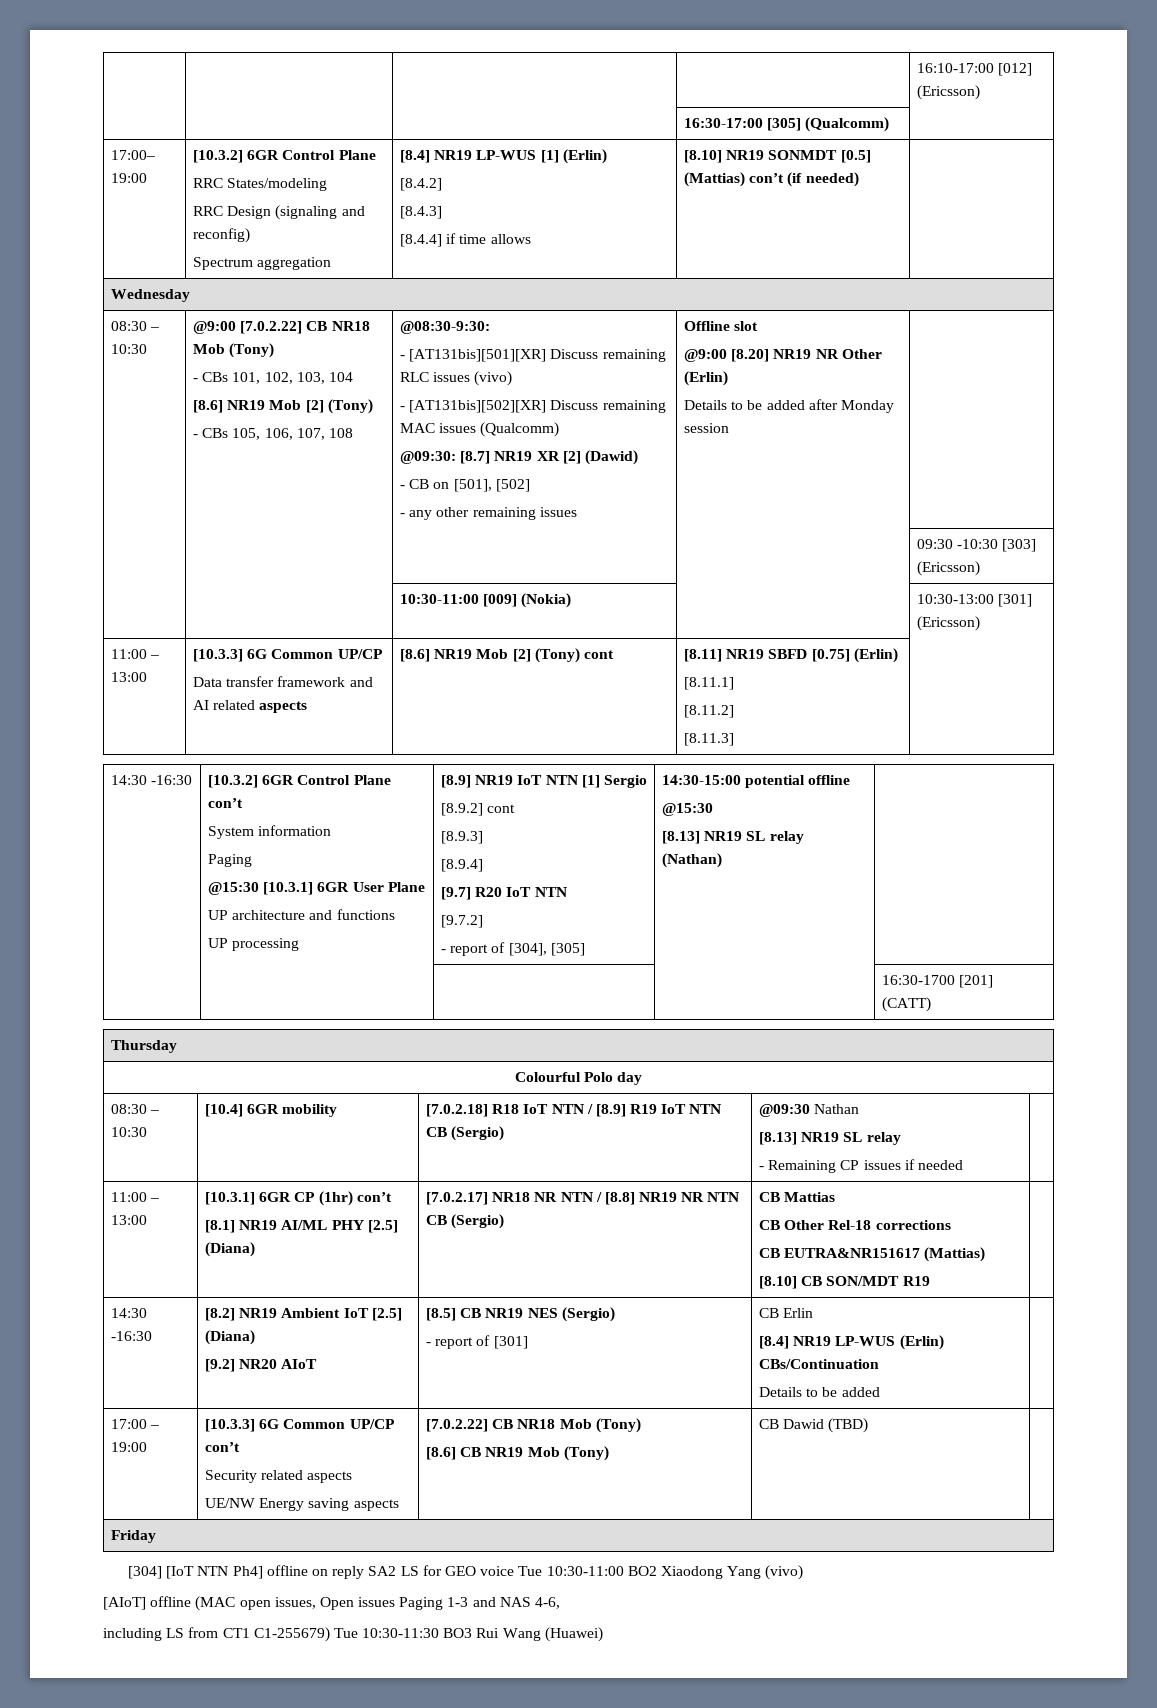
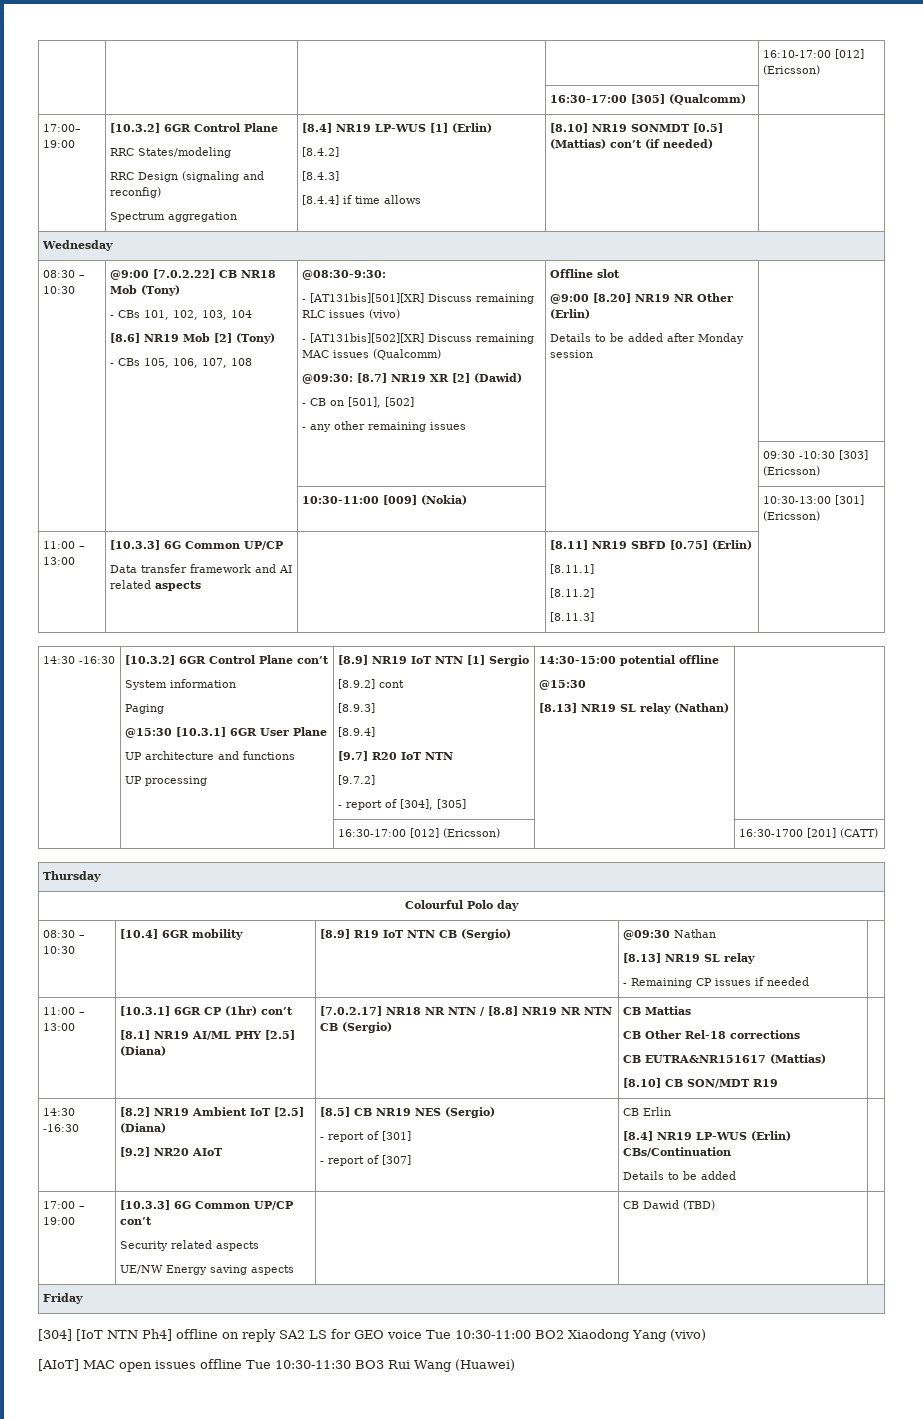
[399,648,614,663] [8.6] NR19 Mob [2] (Tony) cont -> (202, 586) none
(722, 860) none -> [338,828,501,838] 16:30-17:00 [012] (Ericsson)
[425,1104,593,1117] [7.0.2.18] R18 IoT NTN / -> (244, 934) none
(528, 1342) none -> [320,1155,412,1166] // - report of [307]
[425,1418,641,1433] [425,1446,609,1461] [7.0.2.22] CB NR18 Mob (Tony) // [8.6] CB NR19 Mob (Tony) -> (295, 1270) none
[150,1596,561,1611] [103,1627,330,1642] offline (MAC open issues, Open issues Paging 1-3 and NAS 4-6, // including LS from CT1 C1-255679) -> [83,1359,242,1372] MAC open issues offline

